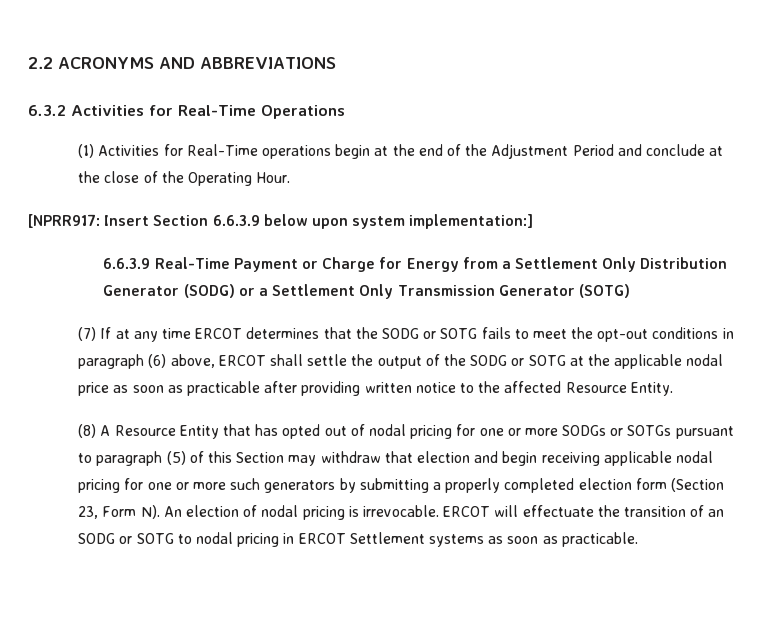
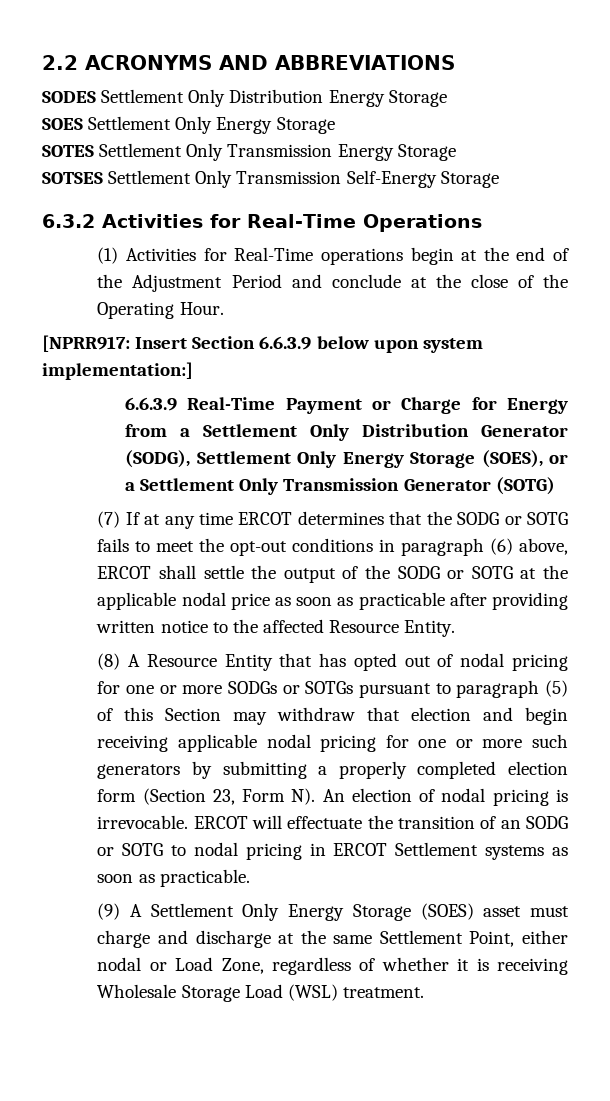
(336, 63) none -> [42,89,447,107] [42,116,335,134] [42,143,456,161] [42,170,499,188] // SODES Settlement Only Distribution Energy Storage // SOES Settlement Only Energy Storage // SOTES Settlement Only Transmission Energy Storage // SOTSES Settlement Only Transmission Self-Energy Storage
[183,284,235,298] (SODG) -> [125,450,543,468] (SODG), Settlement Only Energy Storage (SOES),
(638, 539) none -> [97,903,569,921] [97,930,568,948] [97,957,568,975] [97,984,424,1002] // (9) A Settlement Only Energy Storage (SOES) asset must charge and discharge at the same Settlement Point, either nodal or Load Zone, regardless of whether it is receiving Wholesale Storage Load (WSL) treatment.

